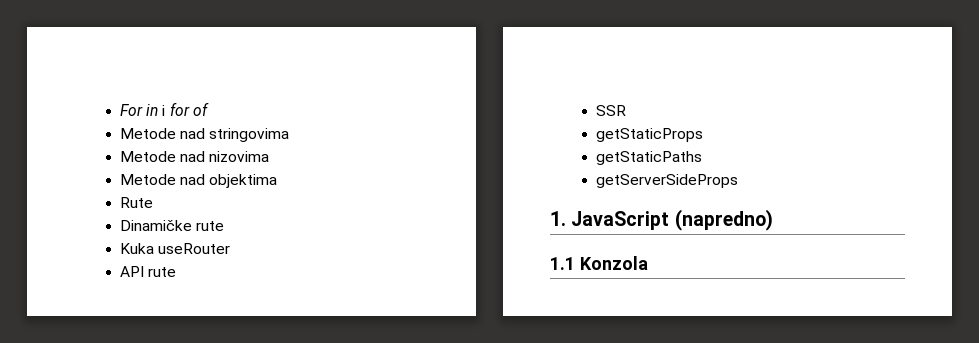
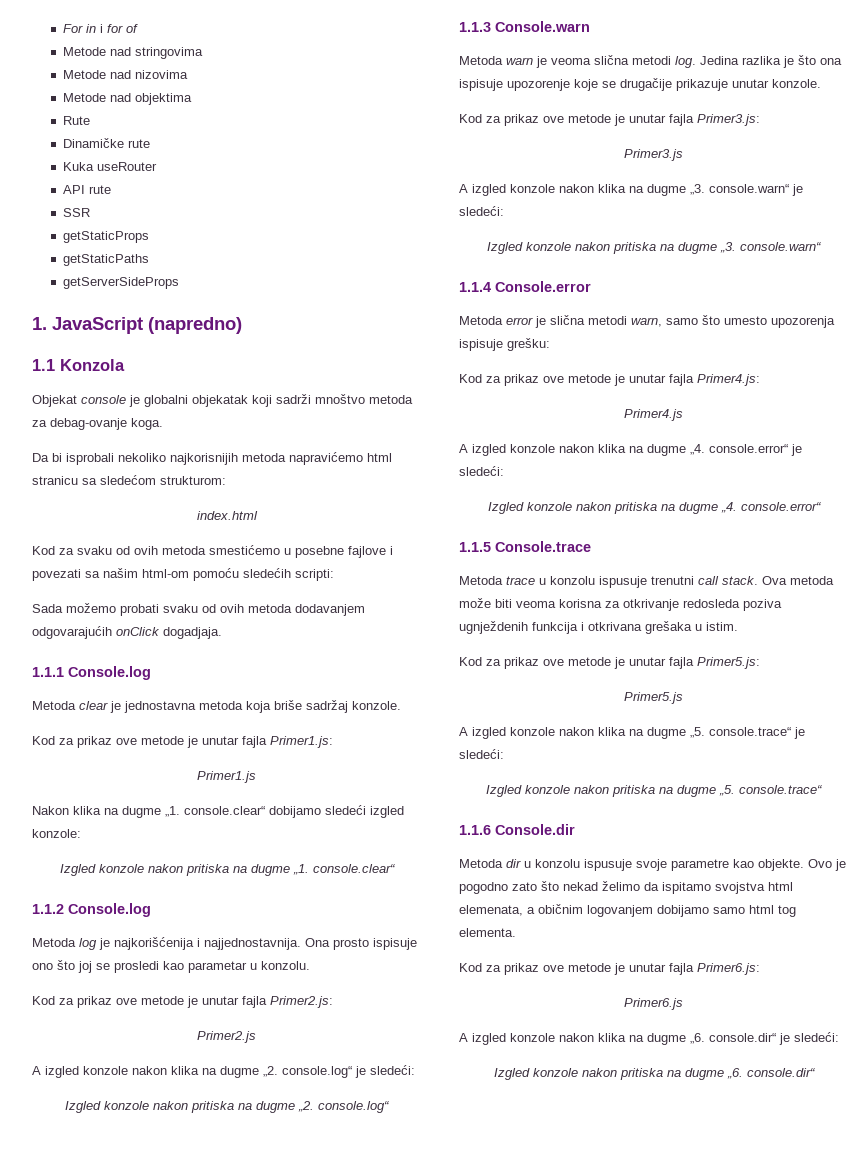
(648, 263) none -> [32,394,413,407] [32,418,163,430] [32,452,392,465] [32,475,226,485] [196,511,258,520] [32,545,393,558] [32,568,334,581] [32,603,365,616] [32,626,222,639] [32,666,151,680] [32,700,401,713] [32,736,333,748] [197,771,256,783] [32,805,404,818] [32,829,81,838] [59,864,395,876] [32,903,151,917] [32,937,417,950] [32,960,310,973] [32,996,333,1008] [197,1031,256,1043] [32,1065,415,1078] [65,1101,389,1113] [459,21,590,32] [459,55,842,68] [459,78,821,91] [459,114,760,126] [624,149,683,161] [459,184,803,196] [459,206,504,216] [487,242,821,254] [459,281,591,292] [459,315,835,328] [459,338,550,351] [459,374,760,386] [624,409,683,421] [459,444,802,456] [459,466,504,476] [487,502,821,514] [459,541,591,552] [459,576,834,588] [459,598,782,611] [459,621,738,634] [459,657,760,669] [624,692,683,704] [459,727,805,739] [459,749,504,759] [486,785,822,797] [459,824,575,835] [459,859,846,871] [459,881,793,894] [459,904,796,917] [459,928,516,937] [459,963,760,975] [624,998,683,1010] [459,1032,839,1045] [493,1068,815,1080] // Objekat console je globalni objekatak koji sadrži mnoštvo metoda za debag-ovanje koga. // Da bi isprobali nekoliko najkorisnijih metoda napravićemo html stranicu sa sledećom strukturom: // index.html // Kod za svaku od ovih metoda smestićemo u posebne fajlove i povezati sa našim html-om pomoću sledećih scripti: // Sada možemo probati svaku od ovih metoda dodavanjem odgovarajućih onClick dogadjaja. // 1.1.1 Console.log // Metoda clear je jednostavna metoda koja briše sadržaj konzole. // Kod za prikaz ove metode je unutar fajla Primer1.js: // Primer1.js // Nakon klika na dugme „1. console.clear“ dobijamo sledeći izgled konzole: // Izgled konzole nakon pritiska na dugme „1. console.clear“ // 1.1.2 Console.log // Metoda log je najkorišćenija i najjednostavnija. Ona prosto ispisuje ono što joj se prosledi kao parametar u konzolu. // Kod za prikaz ove metode je unutar fajla Primer2.js: // Primer2.js // A izgled konzole nakon klika na dugme „2. console.log“ je sledeći: // Izgled konzole nakon pritiska na dugme „2. console.log“ // 1.1.3 Console.warn // Metoda warn je veoma slična metodi log. Jedina razlika je što ona ispisuje upozorenje koje se drugačije prikazuje unutar konzole. // Kod za prikaz ove metode je unutar fajla Primer3.js: // Primer3.js // A izgled konzole nakon klika na dugme „3. console.warn“ je sledeći: // Izgled konzole nakon pritiska na dugme „3. console.warn“ // 1.1.4 Console.error // Metoda error je slična metodi warn, samo što umesto upozorenja ispisuje grešku: // Kod za prikaz ove metode je unutar fajla Primer4.js: // Primer4.js // A izgled konzole nakon klika na dugme „4. console.error“ je sledeći: // Izgled konzole nakon pritiska na dugme „4. console.error“ // 1.1.5 Console.trace // Metoda trace u konzolu ispusuje trenutni call stack. Ova metoda može biti veoma korisna za otkrivanje redosleda poziva ugnježdenih funkcija i otkrivana grešaka u istim. // Kod za prikaz ove metode je unutar fajla Primer5.js: // Primer5.js // A izgled konzole nakon klika na dugme „5. console.trace“ je sledeći: // Izgled konzole nakon pritiska na dugme „5. console.trace“ // 1.1.6 Console.dir // Metoda dir u konzolu ispusuje svoje parametre kao objekte. Ovo je pogodno zato što nekad želimo da ispitamo svojstva html elemenata, a običnim logovanjem dobijamo samo html tog elementa. // Kod za prikaz ove metode je unutar fajla Primer6.js: // Primer6.js // A izgled konzole nakon klika na dugme „6. console.dir“ je sledeći: // Izgled konzole nakon pritiska na dugme „6. console.dir“

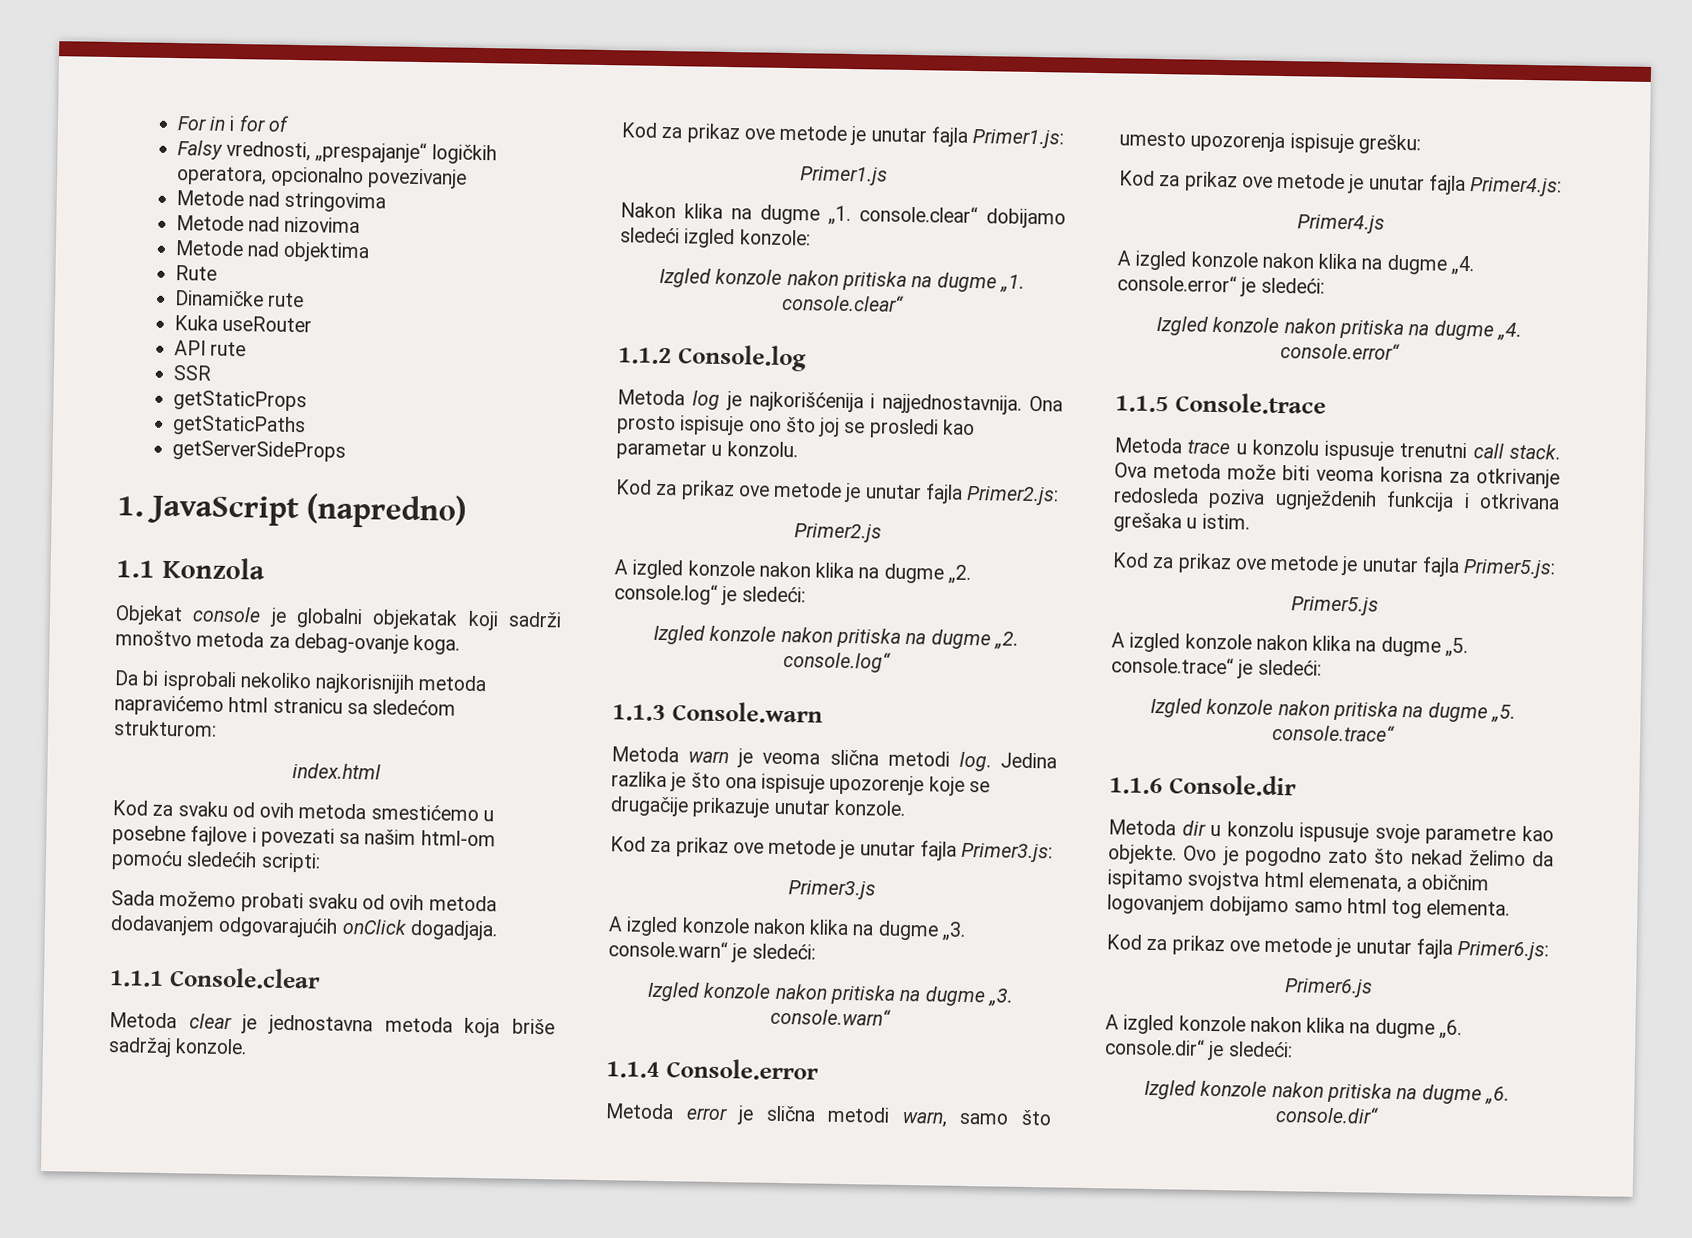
(138, 28) none -> [176,140,497,165] [175,166,468,189] // Falsy vrednosti, „prespajanje“ logičkih operatora, opcionalno povezivanje
[68,666,151,680] Console.log -> [168,967,321,990] Console.clear

